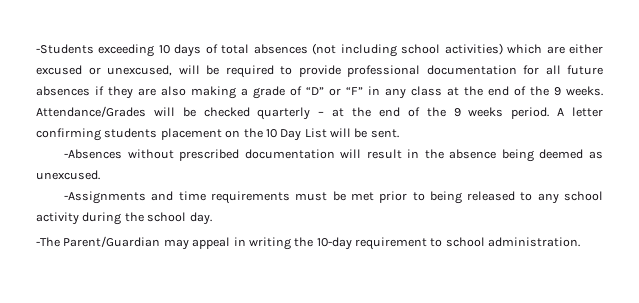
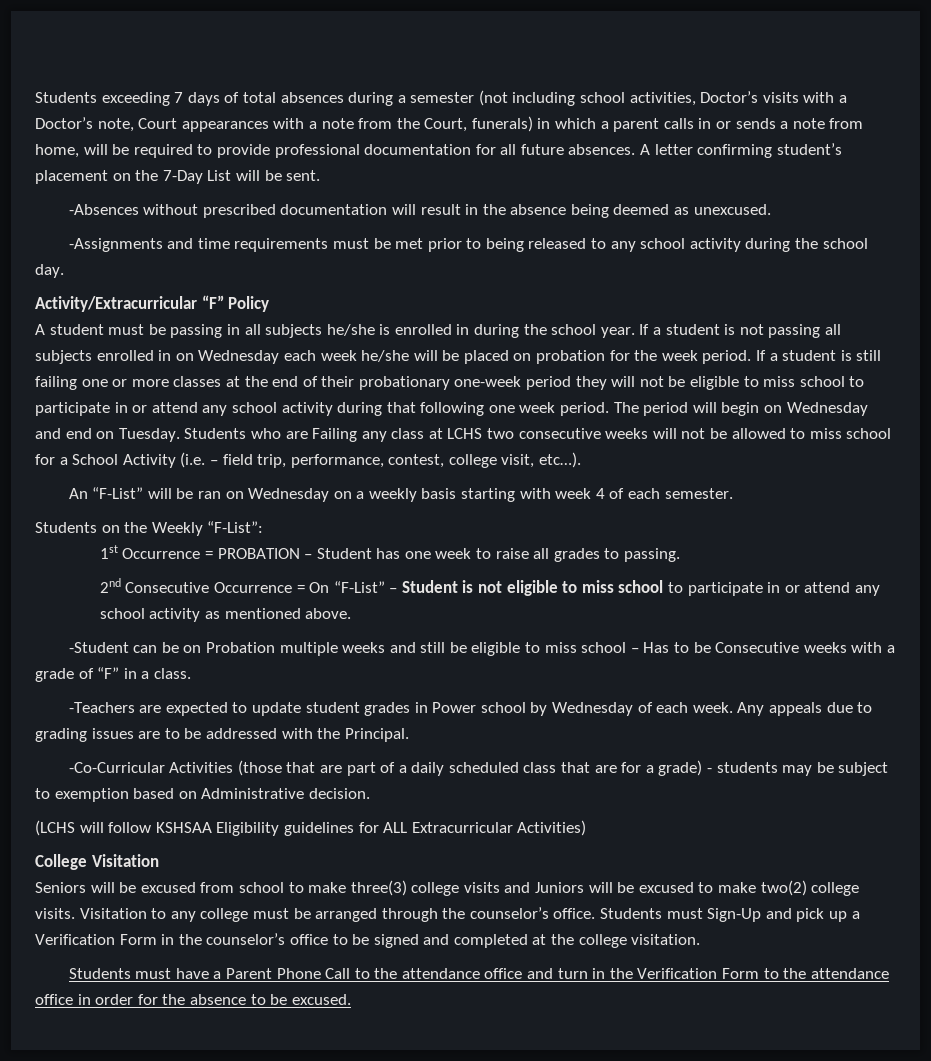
[36,44,170,57] -Students exceeding 10 -> [35,92,184,106] Students exceeding 7
[312,43,603,57] [36,65,172,76] (not including school activities) which are either excused or unexcused, -> [348,90,848,106] [35,116,864,132] [35,144,79,158] during a semester (not including school activities, Doctor’s visits with a Doctor’s note, Court appearances with a note from the Court, funerals) in which a parent calls in or sends a note from home,
[36,86,603,99] [36,106,550,120] absences if they are also making a grade of “D” or “F” in any class at the end of the 9 weeks. Attendance/Grades will be checked quarterly – at the end of the 9 weeks period. -> [568,144,636,155] absences.
[104,128,158,138] students -> [776,143,842,155] student’s
[265,129,302,141] 10 Day -> [162,170,203,184] 7-Day
[36,236,581,250] -The Parent/Guardian may appeal in writing the 10-day requirement to school administration. -> [35,295,270,312] [35,324,841,338] [35,350,882,364] [35,376,865,390] [35,402,868,416] [35,428,892,442] [35,452,582,468] [68,487,733,502] [35,521,264,536] [99,545,680,562] [99,578,880,596] [99,608,352,622] [68,642,895,656] [35,667,191,682] [68,702,873,716] [35,728,409,742] [68,760,889,776] [35,788,370,802] [35,820,587,836] [35,854,159,870] [35,880,860,896] [35,907,860,922] [35,933,701,948] [68,968,889,979] [35,994,351,1005] Activity/Extracurricular “F” Policy // A student must be passing in all subjects he/she is enrolled in during the school year. If a student is not passing all subjects enrolled in on Wednesday each week he/she will be placed on probation for the week period. If a student is still failing one or more classes at the end of their probationary one-week period they will not be eligible to miss school to participate in or attend any school activity during that following one week period. The period will begin on Wednesday and end on Tuesday. Students who are Failing any class at LCHS two consecutive weeks will not be allowed to miss school for a School Activity (i.e. – field trip, performance, contest, college visit, etc…). // An “F-List” will be ran on Wednesday on a weekly basis starting with week 4 of each semester. // Students on the Weekly “F-List”: // 1st Occurrence = PROBATION – Student has one week to raise all grades to passing. // 2nd Consecutive Occurrence = On “F-List” – Student is not eligible to miss school to participate in or attend any school activity as mentioned above. // -Student can be on Probation multiple weeks and still be eligible to miss school – Has to be Consecutive weeks with a grade of “F” in a class. // -Teachers are expected to update student grades in Power school by Wednesday of each week. Any appeals due to grading issues are to be addressed with the Principal. // -Co-Curricular Activities (those that are part of a daily scheduled class that are for a grade) - students may be subject to exemption based on Administrative decision. // (LCHS will follow KSHSAA Eligibility guidelines for ALL Extracurricular Activities) // College Visitation // Seniors will be excused from school to make three(3) college visits and Juniors will be excused to make two(2) college visits. Visitation to any college must be arranged through the counselor’s office. Students must Sign-Up and pick up a Verification Form in the counselor’s office to be signed and completed at the college visitation. // Students must have a Parent Phone Call to the attendance office and turn in the Verification Form to the attendance office in order for the absence to be excused.

